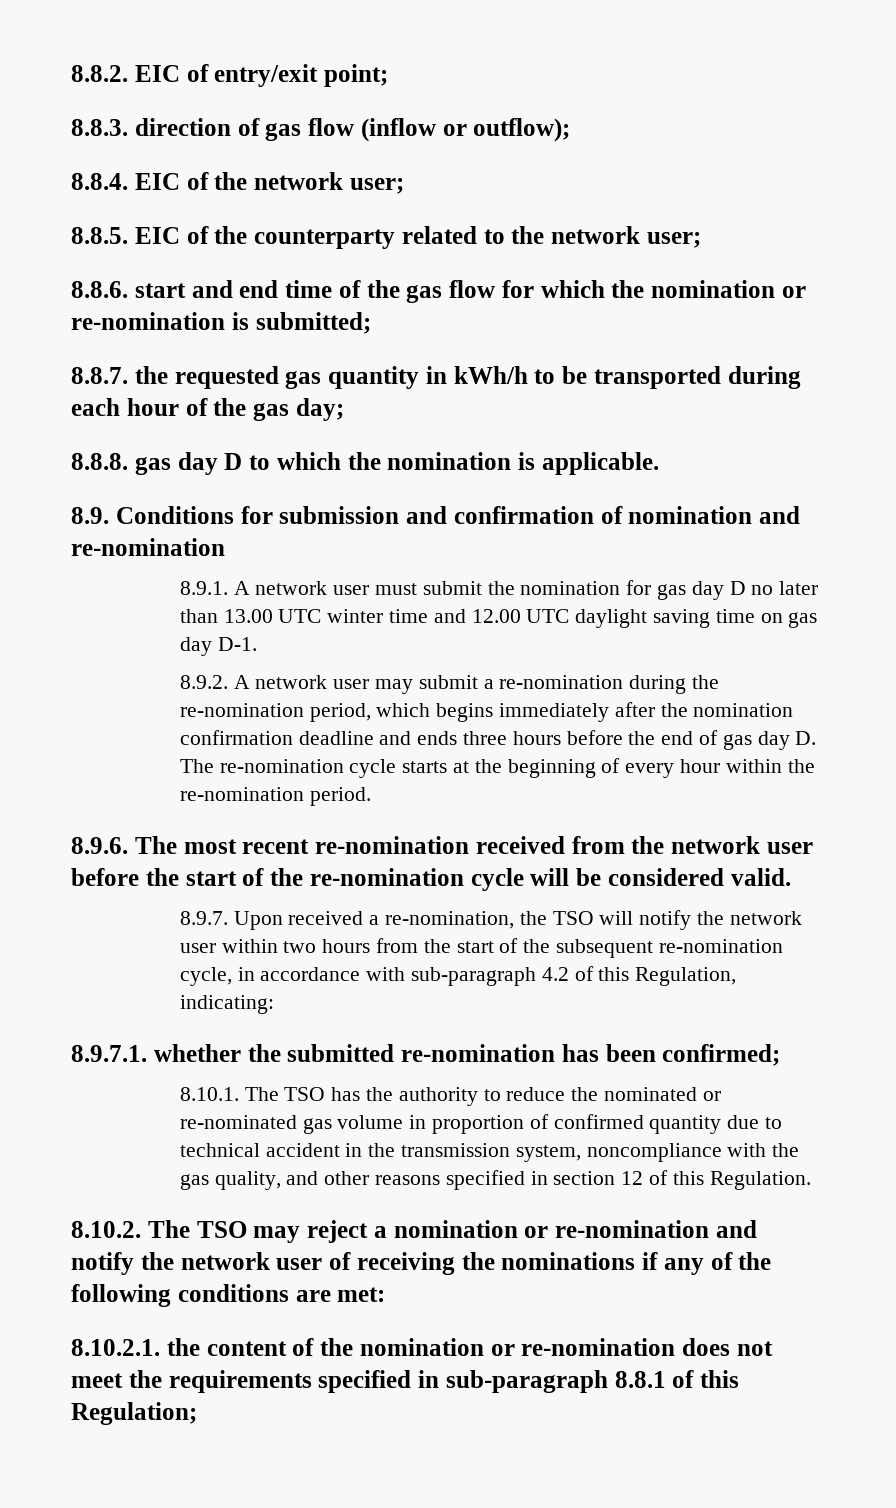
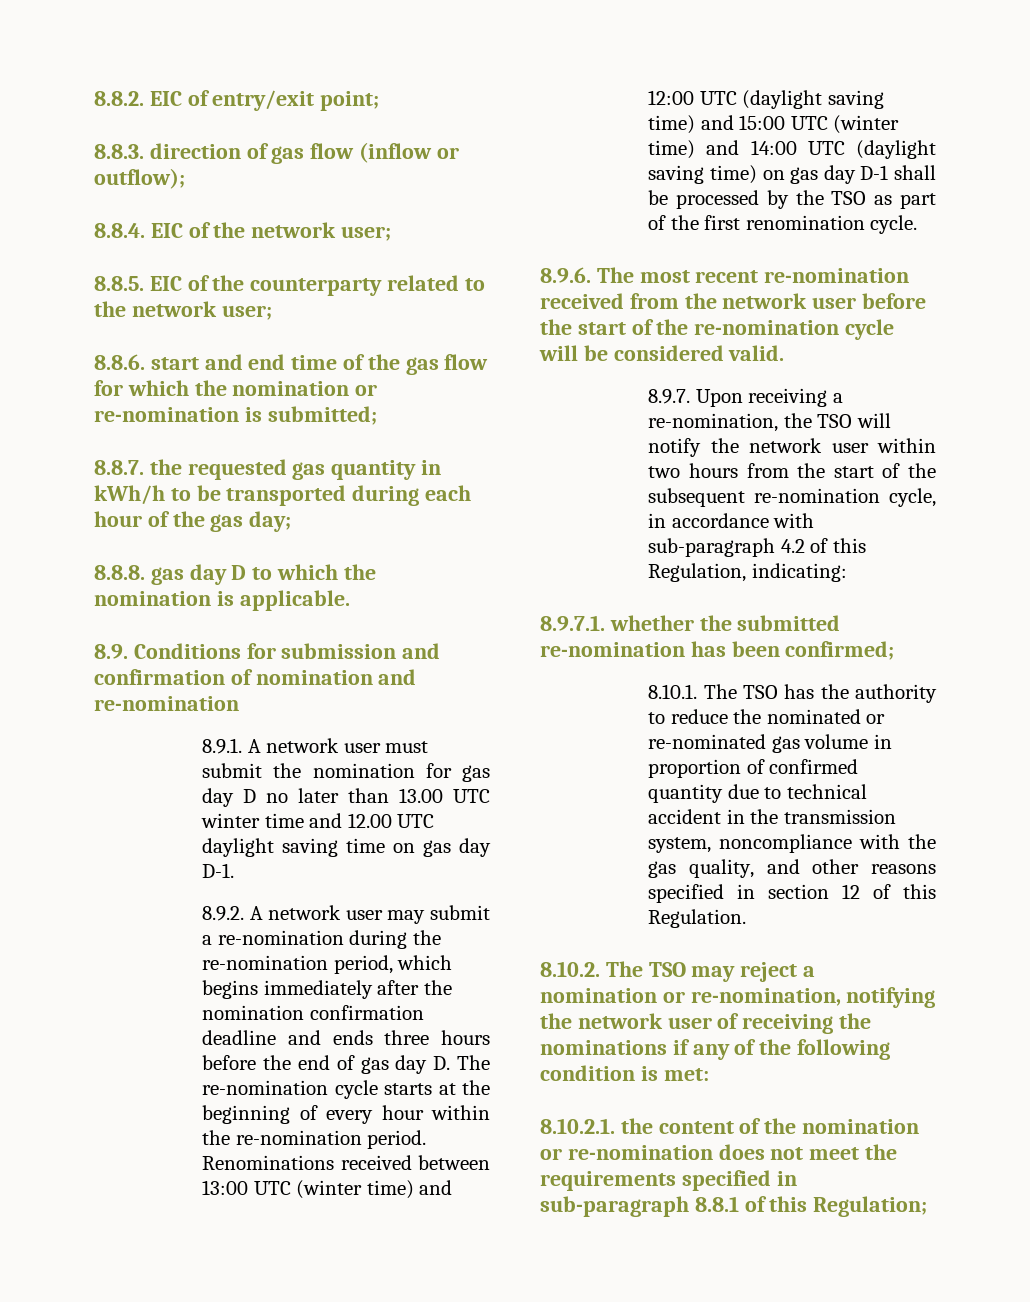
(371, 796) none -> [202,1155,490,1170] [202,1180,453,1199] [648,90,884,109] [648,115,900,134] [648,140,936,159] [648,165,936,184] [648,190,936,209] [648,215,918,234] Renominations received between 13:00 UTC (winter time) and 12:00 UTC (daylight saving time) and 15:00 UTC (winter time) and 14:00 UTC (daylight saving time) on gas day D-1 shall be processed by the TSO as part of the first renomination cycle.
[288,911,364,925] received -> [748,388,828,407] receiving
[555,1220,757,1238] [71,1252,134,1275] re-nomination and notify -> [690,987,936,1008] re-nomination, notifying
[177,1284,331,1302] conditions are -> [540,1065,658,1081] condition is

